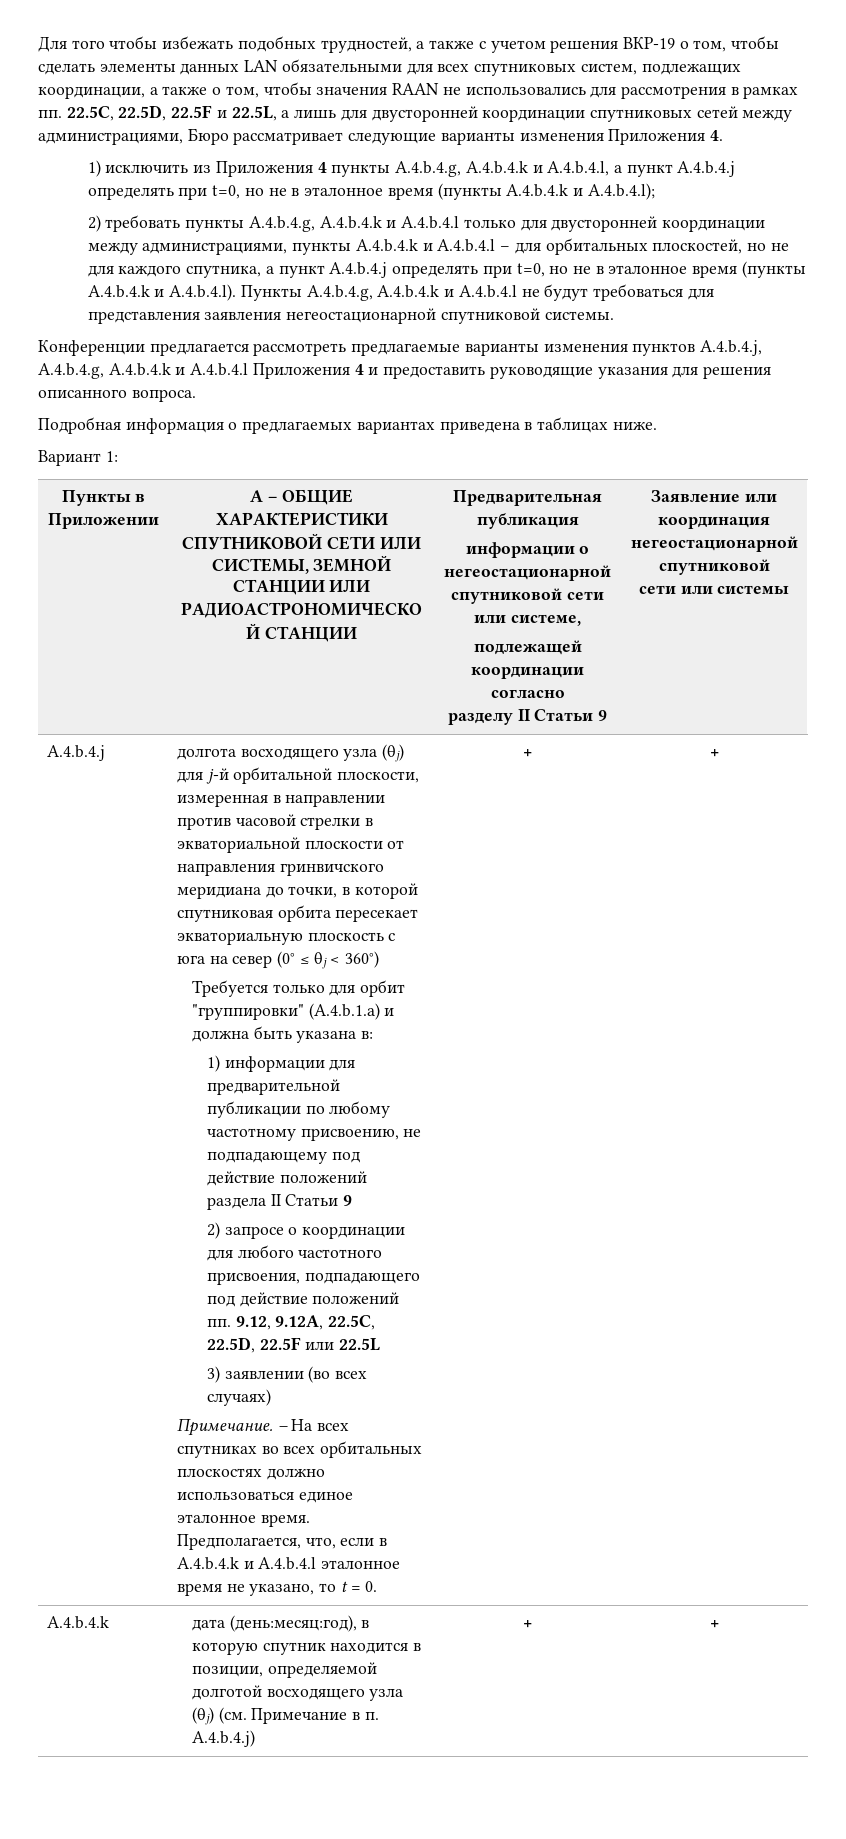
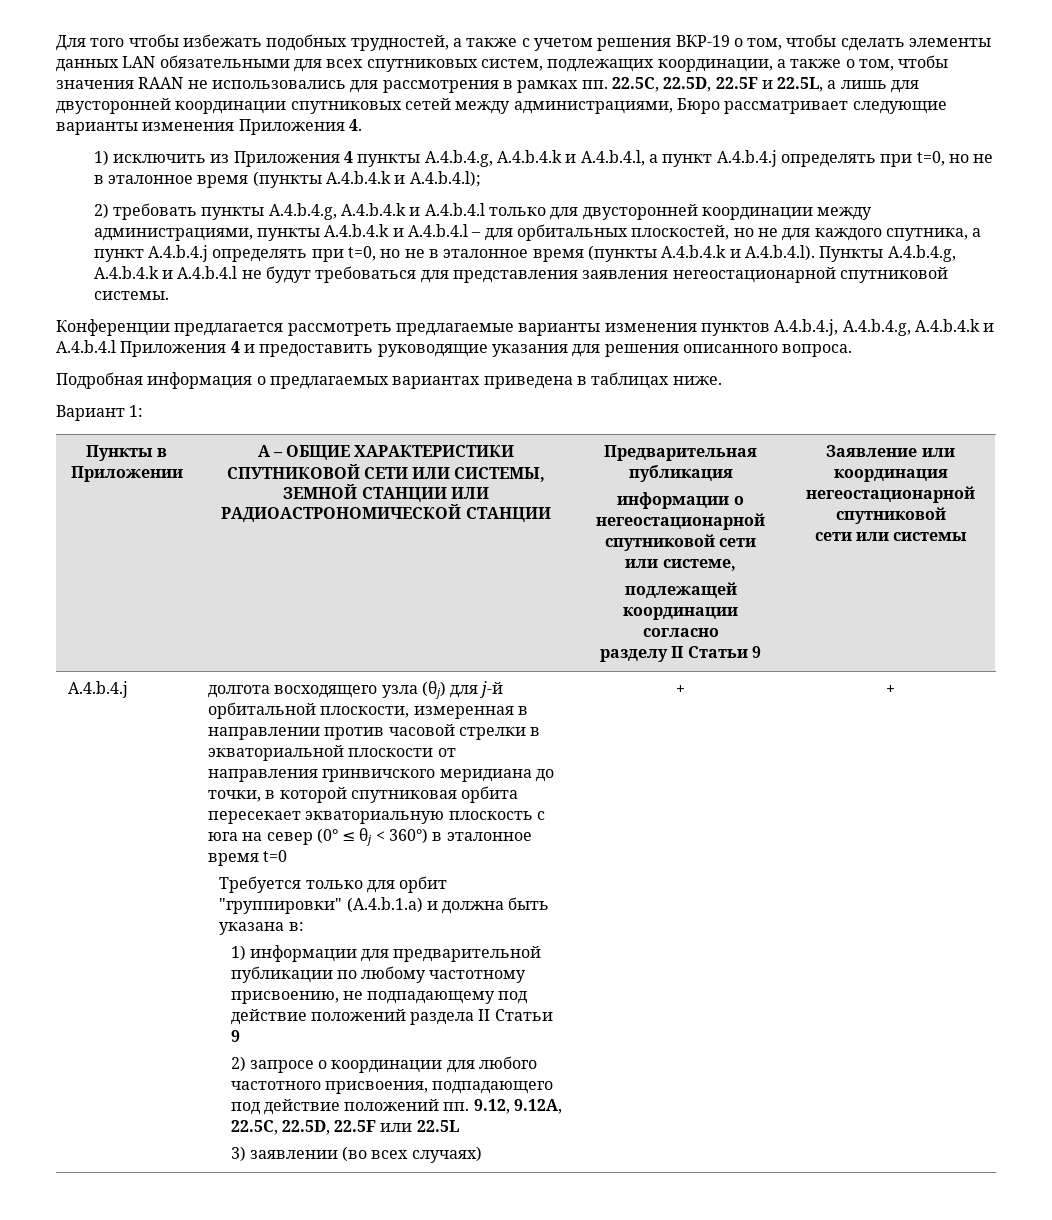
(380, 959) none -> [432,832,532,841] [207,850,288,866] в эталонное время t=0
[177,1418,350,1436] [177,1441,423,1458] [177,1468,325,1480] [177,1491,353,1503] [177,1514,310,1527] [177,1534,388,1550] [177,1557,401,1570] [177,1581,378,1596] [523,749,532,757] [709,749,719,757] [47,1616,110,1629] [191,1615,370,1632] [191,1642,422,1655] [191,1662,377,1678] [191,1685,404,1701] [191,1707,379,1725] [191,1730,255,1747] // Примечание. – На всех спутниках во всех орбитальных плоскостях должно использоваться единое эталонное время. Предполагается, что, если в A.4.b.4.k и A.4.b.4.l эталонное время не указано, то t = 0. | + | + // A.4.b.4.k | дата (день:месяц:год), в которую спутник находится в позиции, определяемой долготой восходящего узла (θj) (см. Примечание в п. A.4.b.4.j) -> (482, 1154) none

